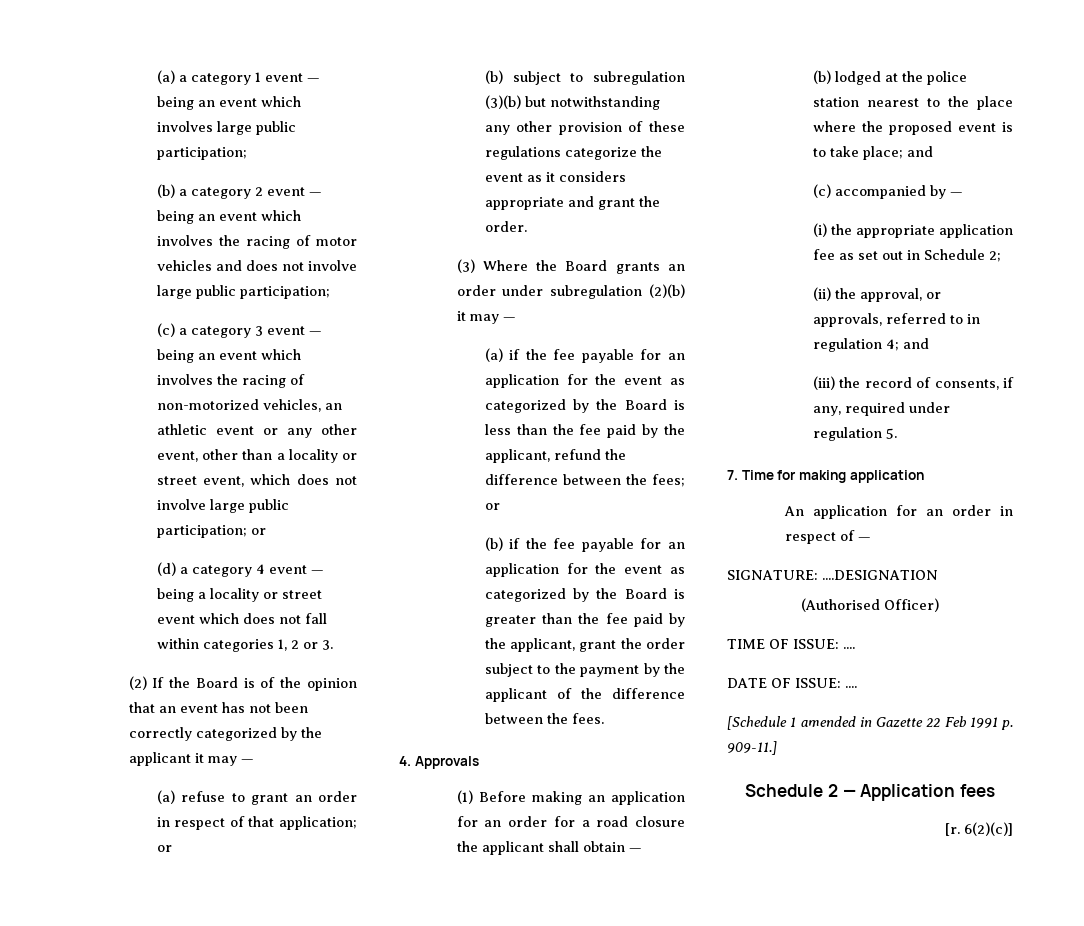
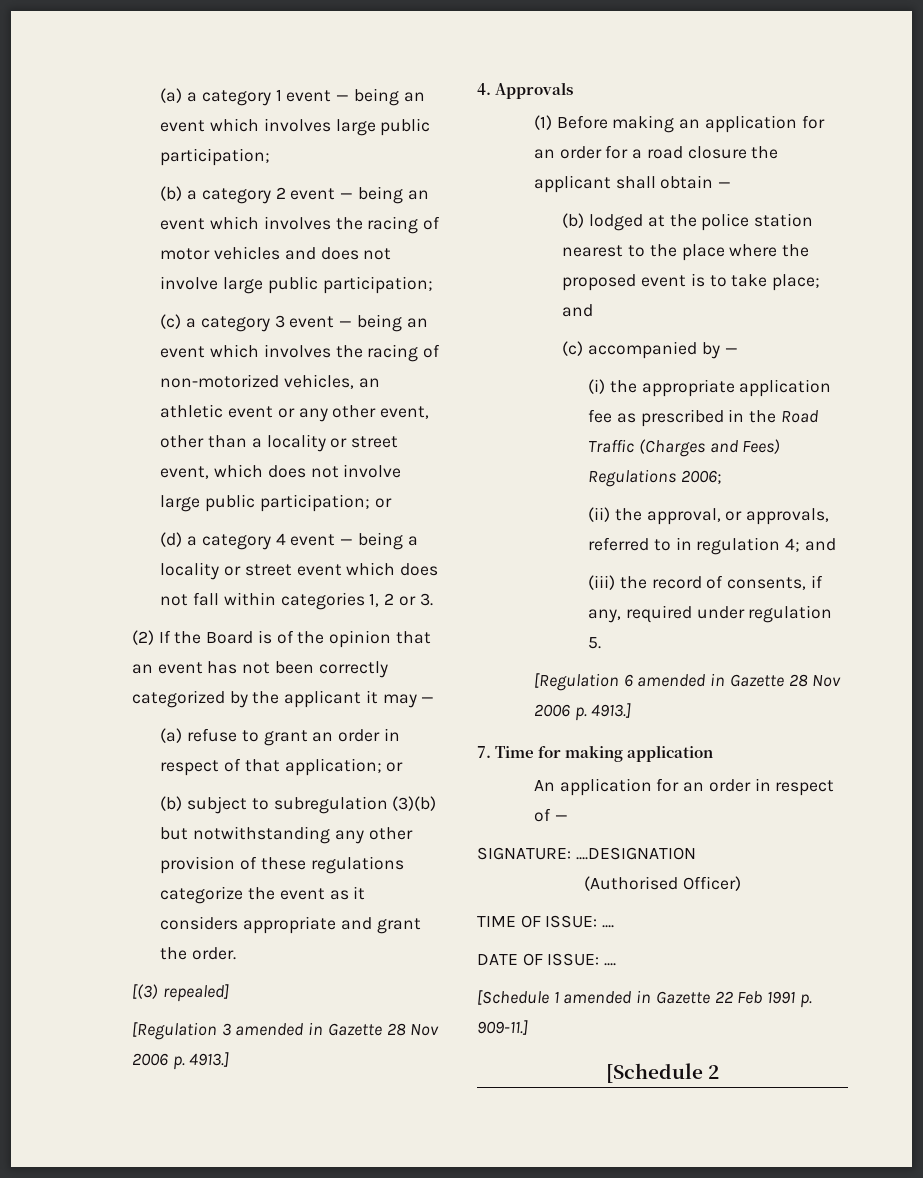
[456,259,685,274] [456,284,685,299] [456,311,515,324] [484,348,685,363] [484,374,685,388] [484,399,685,413] [484,424,685,438] [484,449,626,463] [484,474,685,487] [484,503,500,510] [484,537,685,552] [484,563,685,577] [484,588,685,602] [484,613,685,627] [484,638,685,652] [484,663,685,677] [484,688,685,702] [484,713,604,724] (3) Where the Board grants an order under subregulation (2)(b) it may — // (a) if the fee payable for an application for the event as categorized by the Board is less than the fee paid by the applicant, refund the difference between the fees; or // (b) if the fee payable for an application for the event as categorized by the Board is greater than the fee paid by the applicant, grant the order subject to the payment by the applicant of the difference between the fees. -> [131,984,229,1002] [131,1022,440,1040] [131,1052,230,1070] [(3) repealed] // [Regulation 3 amended in Gazette 28 Nov 2006 p. 4913.]
[857,249,1001,262] set out in Schedule 2; -> [640,409,818,427] [588,439,781,457] [588,469,723,487] prescribed in the Road Traffic (Charges and Fees) Regulations 2006;
(897, 433) none -> [533,673,842,691] [533,703,632,721] // [Regulation 6 amended in Gazette 28 Nov 2006 p. 4913.]
[745,784,995,801] [945,822,1013,836] Schedule 2 — Application fees // [r. 6(2)(c)] -> [605,1063,720,1083] [Schedule 2

